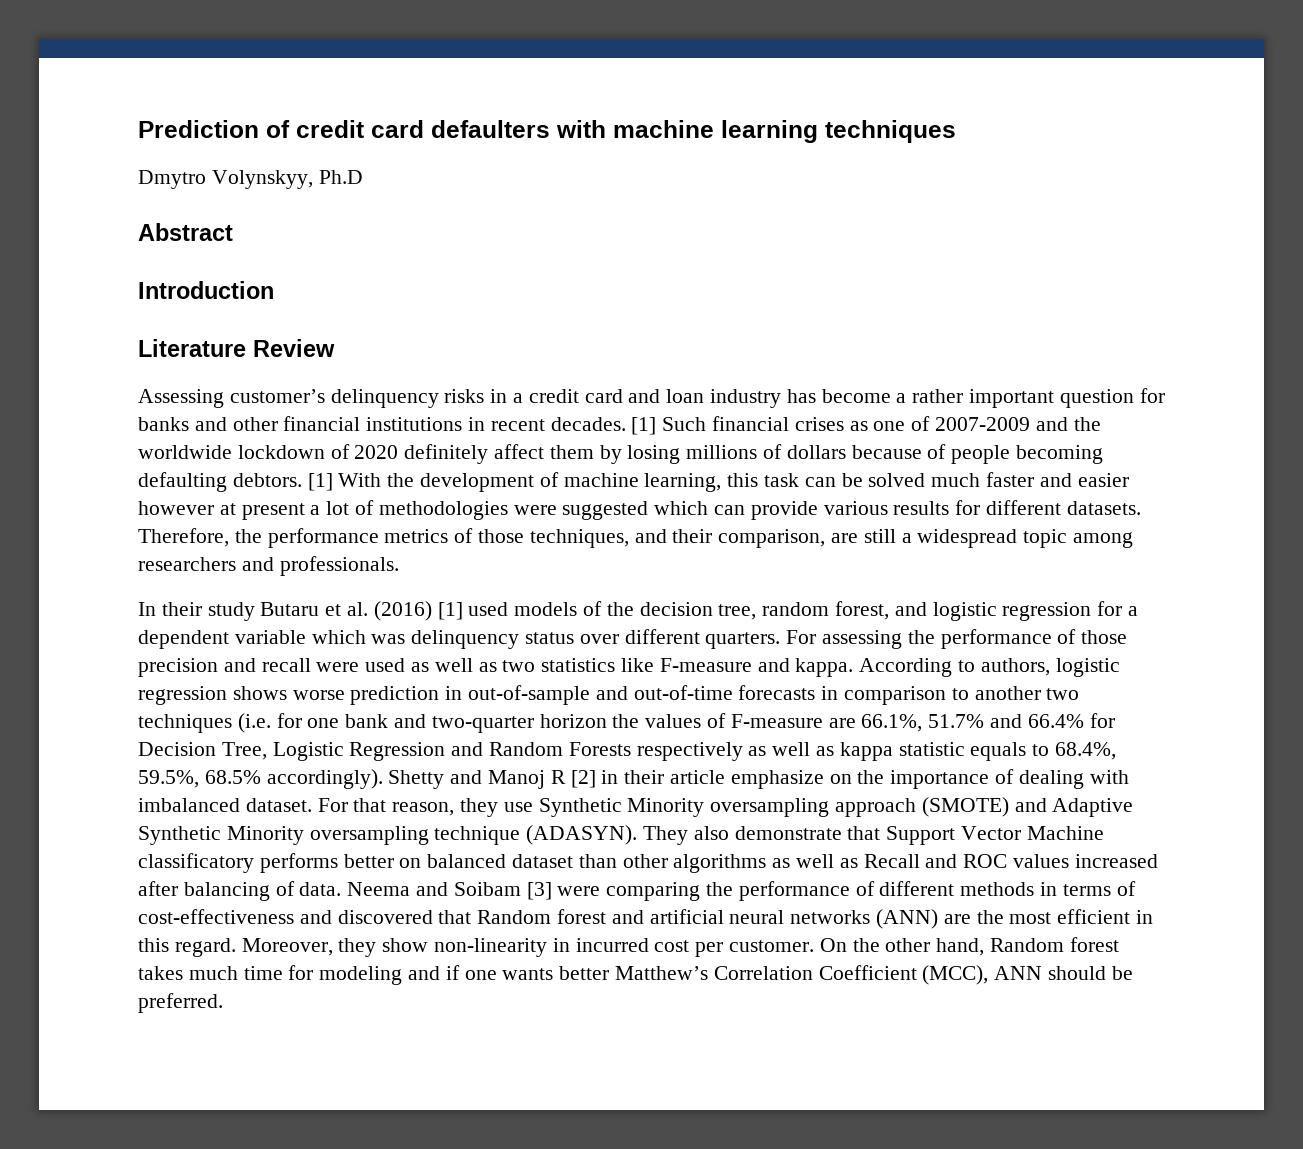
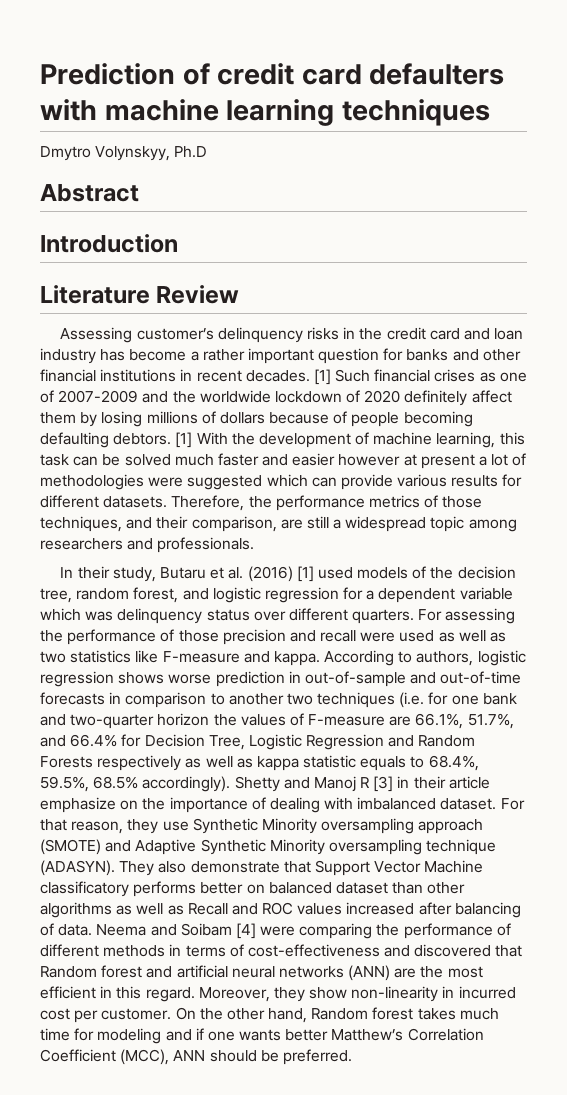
[513,393,524,403] a -> [359,328,383,340] the
[207,602,255,621] study -> [112,567,156,582] study,
[928,714,985,728] 51.7% -> [467,713,514,729] 51.7%,
[570,770,596,788] [2] -> [373,776,394,792] [3]
[526,882,552,900] [3] -> [235,923,256,939] [4]

